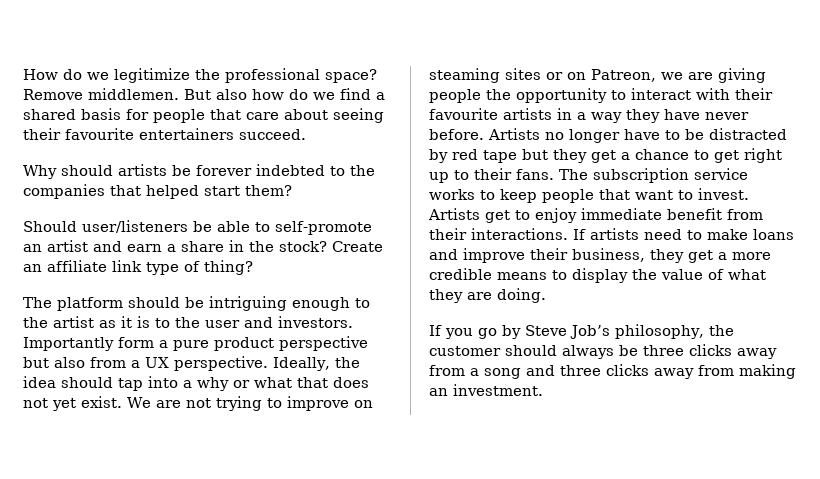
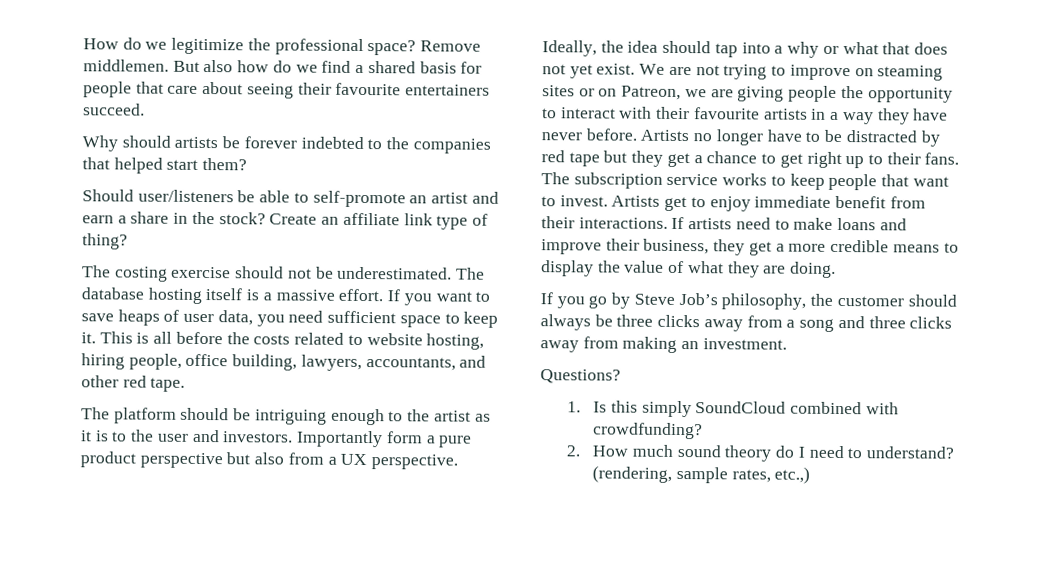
(253, 267) none -> [82,265,486,282] [81,287,491,306] [81,309,499,328] [81,331,485,350] [81,353,487,371] [81,375,186,392] // The costing exercise should not be underestimated. The database hosting itself is a massive effort. If you want to save heaps of user data, you need sufficient space to keep it. This is all before the costs related to website hosting, hiring people, office building, lawyers, accountants, and other red tape.
(543, 390) none -> [540,369,621,384] [566,400,899,418] [593,422,704,440] [565,444,955,462] [592,465,811,484] // Questions? // 1. Is this simply SoundCloud combined with crowdfunding? // 2. How much sound theory do I need to understand? (rendering, sample rates, etc.,)

